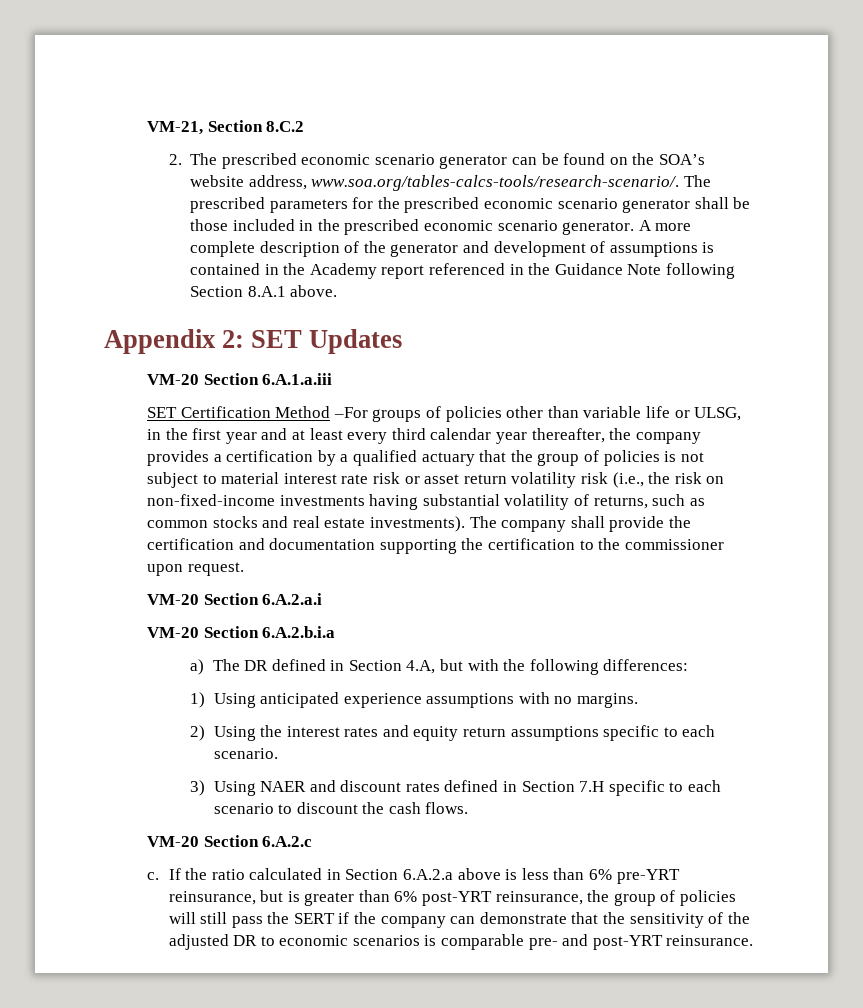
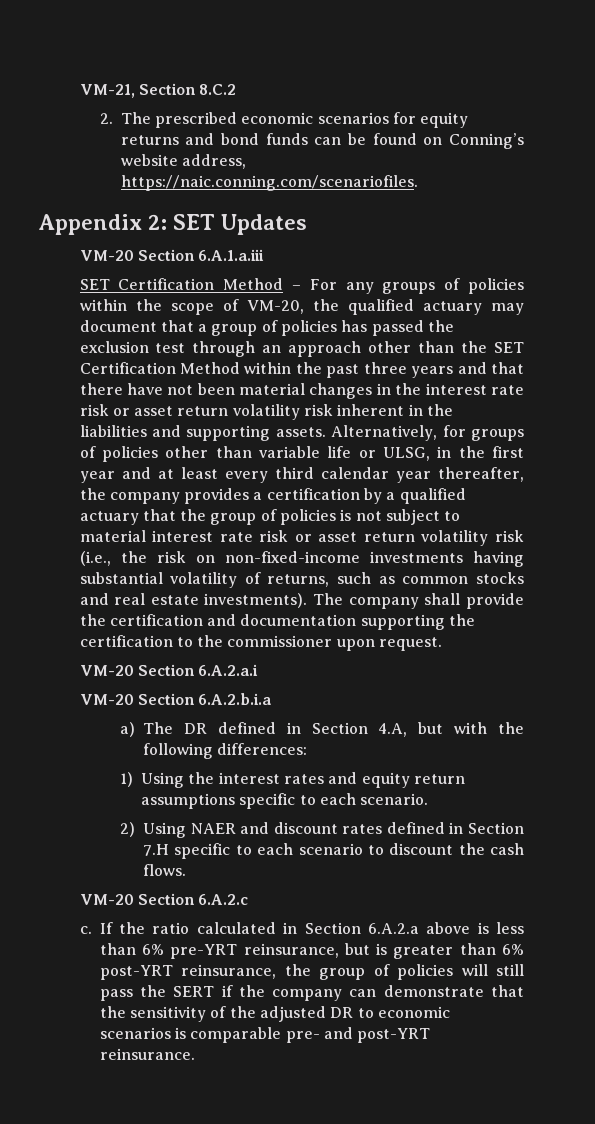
[374,153,705,169] [190,175,711,191] [190,197,751,213] [190,219,692,235] [190,241,715,257] [190,263,735,279] [190,285,338,297] scenario generator can be found on the SOA’s website address, www.soa.org/tables-calcs-tools/research-scenario/. The prescribed parameters for the prescribed economic scenario generator shall be those included in the prescribed economic scenario generator. A more complete description of the generator and development of assumptions is contained in the Academy report referenced in the Guidance Note following Section 8.A.1 above. -> [317,112,469,128] [120,133,524,149] [120,154,247,169] [120,175,418,191] scenarios for equity returns and bond funds can be found on Conning’s website address, https://naic.conning.com/scenariofiles.
[333,407,368,418] –For -> [291,278,525,294] [79,299,524,315] [79,320,455,336] [79,341,525,357] [79,362,525,378] [79,383,524,399] [79,404,454,420] [79,425,466,441] – For any groups of policies within the scope of VM-20, the qualified actuary may document that a group of policies has passed the exclusion test through an approach other than the SET Certification Method within the past three years and that there have not been material changes in the interest rate risk or asset return volatility risk inherent in the liabilities and supporting assets. Alternatively, for
[260,692,639,708] [190,725,256,741] anticipated experience assumptions with no margins. // 2) Using -> (185, 780) none
[190,780,206,796] 3) -> [120,822,136,837] 2)

